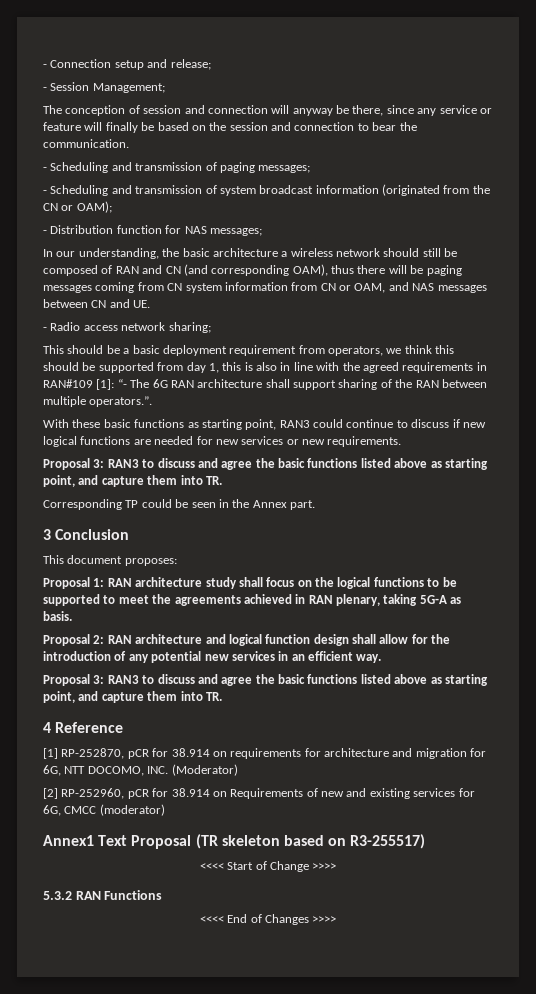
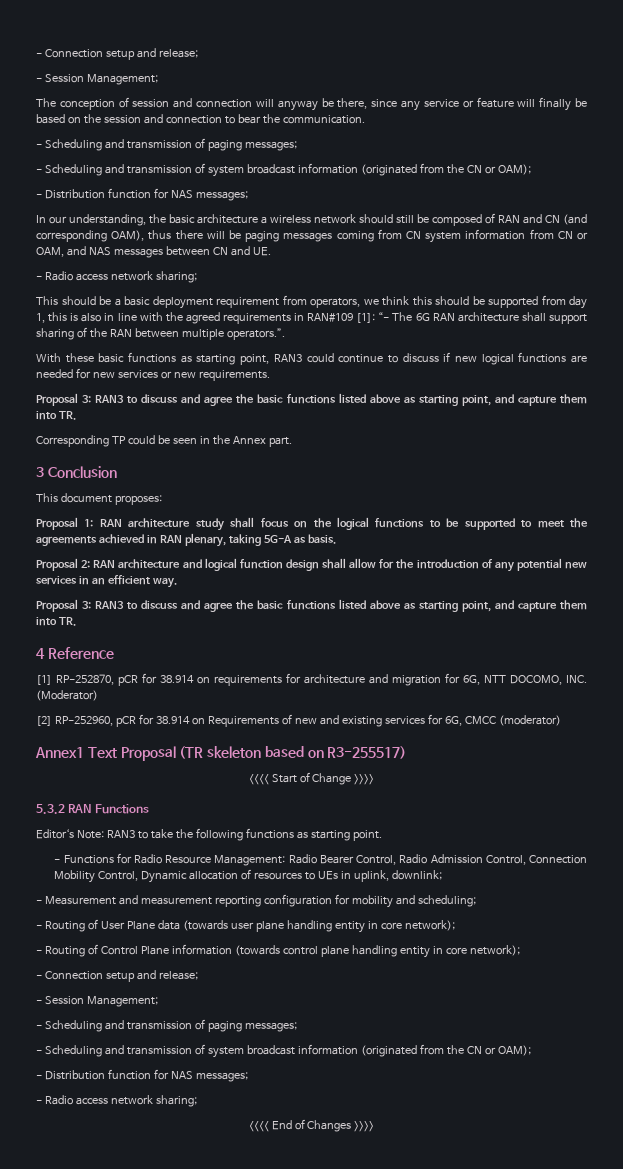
(163, 895) none -> [36,828,382,841] [54,853,588,866] [54,869,443,883] [36,894,476,908] [36,919,455,933] [36,944,520,958] [36,970,198,982] [36,996,158,1007] [36,1019,297,1032] [36,1044,531,1058] [36,1069,248,1082] [36,1095,197,1107] // Editor‘s Note: RAN3 to take the following functions as starting point. // - Functions for Radio Resource Management: Radio Bearer Control, Radio Admission Control, Connection Mobility Control, Dynamic allocation of resources to UEs in uplink, downlink; // - Measurement and measurement reporting configuration for mobility and scheduling; // - Routing of User Plane data (towards user plane handling entity in core network); // - Routing of Control Plane information (towards control plane handling entity in core network); // - Connection setup and release; // - Session Management; // - Scheduling and transmission of paging messages; // - Scheduling and transmission of system broadcast information (originated from the CN or OAM); // - Distribution function for NAS messages; // - Radio access network sharing;

